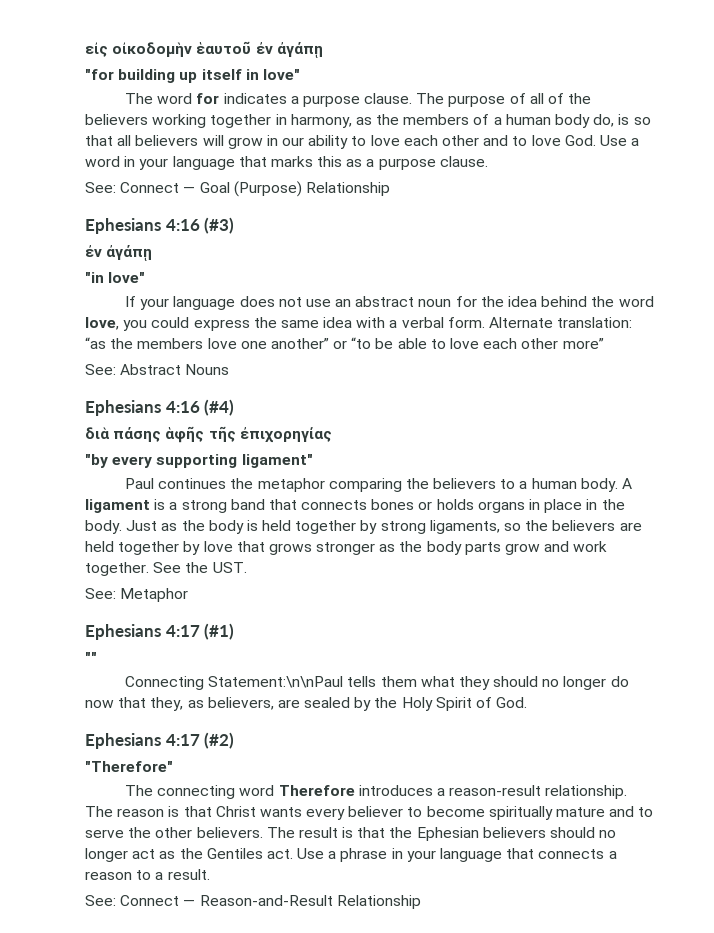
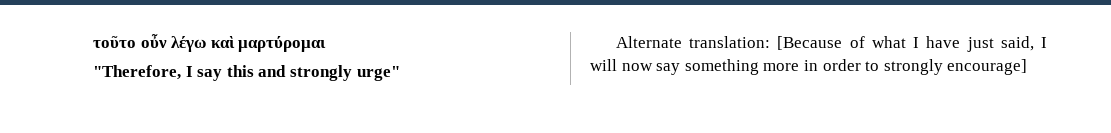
[85,41,323,58] [85,69,300,83] [124,93,592,107] [85,114,651,128] [85,135,640,149] [85,156,488,170] [85,181,390,197] [85,217,235,234] [85,245,153,261] [85,272,146,283] [124,296,654,310] [85,317,633,331] [85,337,604,349] [85,364,230,375] [85,399,235,416] [85,426,332,443] [85,454,313,468] [124,478,632,492] [85,499,625,513] [85,520,642,534] [85,541,608,555] [85,562,247,576] [85,588,189,602] [85,623,235,640] [85,652,97,663] [124,676,629,690] [85,697,528,711] [85,732,235,749] [85,761,173,772] [124,785,628,799] [85,806,654,820] [85,827,617,841] [85,848,617,862] [85,869,210,880] [85,895,421,909] εἰς οἰκοδομὴν ἑαυτοῦ ἐν ἀγάπῃ // "for building up itself in love" // The word for indicates a purpose clause. The purpose of all of the believers working together in harmony, as the members of a human body do, is so that all believers will grow in our ability to love each other and to love God. Use a word in your language that marks this as a purpose clause. // See: Connect — Goal (Purpose) Relationship // Ephesians 4:16 (#3) // ἐν ἀγάπῃ // "in love" // If your language does not use an abstract noun for the idea behind the word love, you could express the same idea with a verbal form. Alternate translation: “as the members love one another” or “to be able to love each other more” // See: Abstract Nouns // Ephesians 4:16 (#4) // διὰ πάσης ἁφῆς τῆς ἐπιχορηγίας // "by every supporting ligament" // Paul continues the metaphor comparing the believers to a human body. A ligament is a strong band that connects bones or holds organs in place in the body. Just as the body is held together by strong ligaments, so the believers are held together by love that grows stronger as the body parts grow and work together. See the UST. // See: Metaphor // Ephesians 4:17 (#1) // "" // Connecting Statement:\n\nPaul tells them what they should no longer do now that they, as believers, are sealed by the Holy Spirit of God. // Ephesians 4:17 (#2) // "Therefore" // The connecting word Therefore introduces a reason-result relationship. The reason is that Christ wants every believer to become spiritually mature and to serve the other believers. The result is that the Ephesian believers should no longer act as the Gentiles act. Use a phrase in your language that connects a reason to a result. // See: Connect — Reason-and-Result Relationship -> [93,34,327,52] [93,65,400,81] [615,36,1047,52] [590,59,1028,75] τοῦτο οὖν λέγω καὶ μαρτύρομαι // "Therefore, I say this and strongly urge" // Alternate translation: [Because of what I have just said, I will now say something more in order to strongly encourage]

